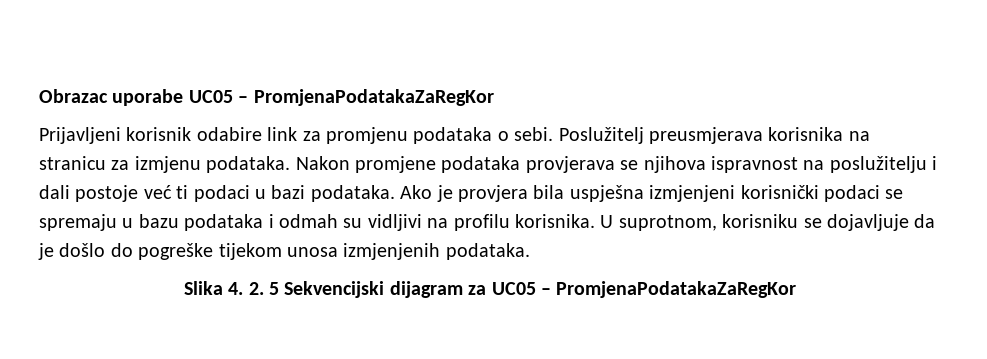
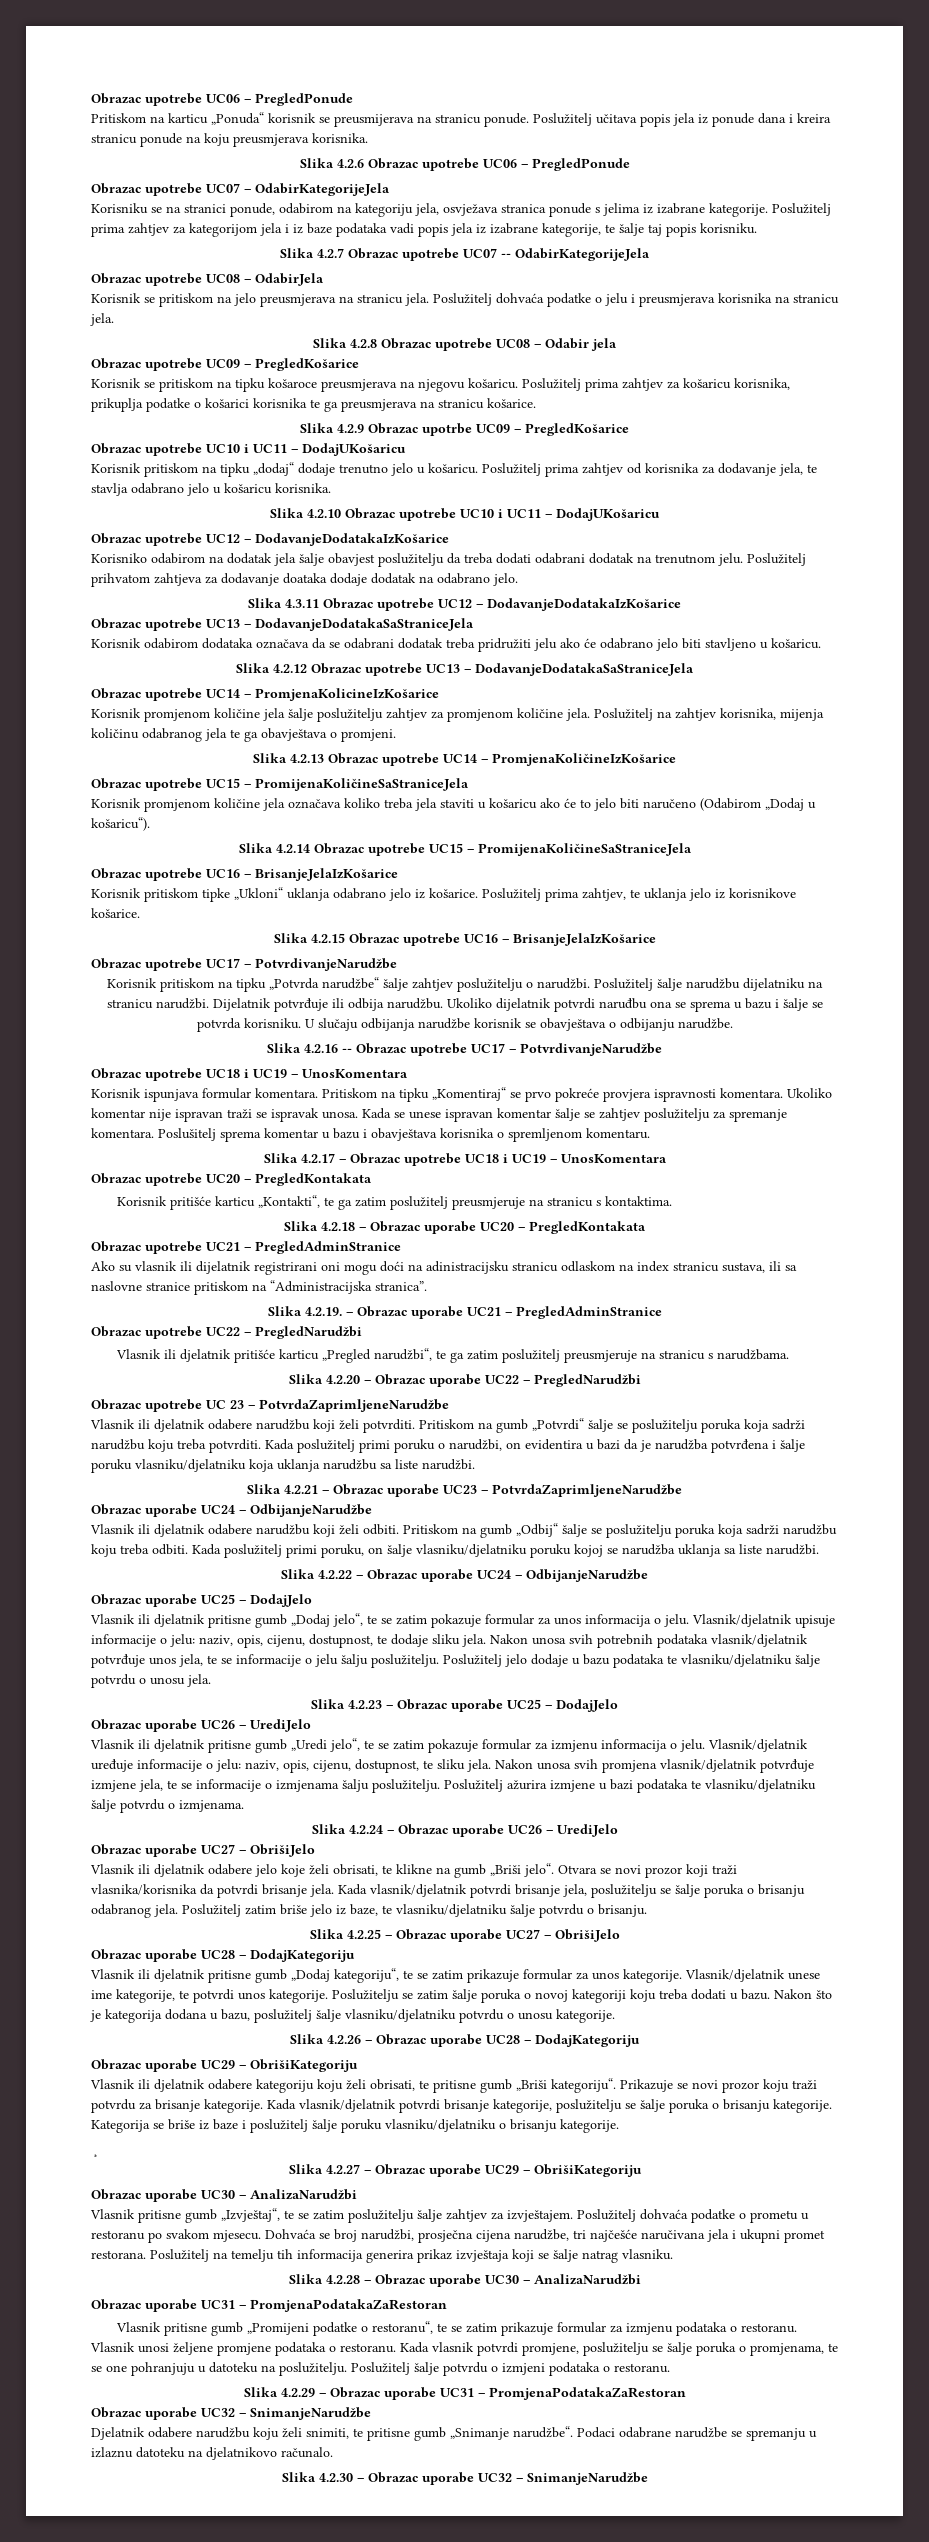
[39,89,494,106] [39,127,870,144] [39,156,938,173] [39,185,904,202] [39,214,936,231] [38,243,530,260] [183,281,797,298] Obrazac uporabe UC05 – PromjenaPodatakaZaRegKor // Prijavljeni korisnik odabire link za promjenu podataka o sebi. Poslužitelj preusmjerava korisnika na stranicu za izmjenu podataka. Nakon promjene podataka provjerava se njihova ispravnost na poslužitelju i dali postoje već ti podaci u bazi podataka. Ako je provjera bila uspješna izmjenjeni korisnički podaci se spremaju u bazu podataka i odmah su vidljivi na profilu korisnika. U suprotnom, korisniku se dojavljuje da je došlo do pogreške tijekom unosa izmjenjenih podataka. // Slika 4. 2. 5 Sekvencijski dijagram za UC05 – PromjenaPodatakaZaRegKor -> [91,93,353,106] [91,112,831,127] [91,133,368,147] [299,158,630,171] [91,183,390,196] [91,203,831,217] [91,223,757,237] [280,248,650,261] [91,273,324,286] [91,293,839,307] [90,313,114,326] [313,338,617,351] [91,358,359,371] [91,378,790,392] [91,398,536,412] [300,423,629,436] [91,443,406,456] [91,462,817,477] [91,483,331,496] [270,508,660,521] [91,533,449,546] [91,553,806,567] [91,573,518,587] [248,598,681,611] [91,618,474,631] [91,638,821,652] [236,663,694,676] [91,688,439,701] [91,708,824,722] [91,728,396,742] [253,753,676,766] [91,778,469,791] [91,798,816,812] [91,817,150,831] [238,843,692,856] [91,868,398,881] [91,887,796,902] [91,908,140,918] [273,933,656,946] [91,958,397,971] [107,977,823,992] [106,998,823,1012] [196,1018,733,1032] [267,1043,662,1056] [91,1068,408,1081] [91,1087,832,1102] [91,1108,787,1122] [91,1128,650,1142] [263,1153,667,1166] [91,1173,372,1186] [117,1195,673,1210] [284,1221,646,1234] [91,1241,401,1254] [91,1261,797,1275] [91,1280,427,1295] [267,1306,662,1319] [91,1326,362,1339] [116,1348,790,1363] [288,1374,641,1387] [91,1399,449,1412] [90,1418,805,1433] [91,1439,805,1453] [91,1459,475,1473] [247,1484,682,1497] [91,1504,372,1517] [90,1523,837,1538] [91,1544,819,1558] [281,1569,648,1582] [91,1594,312,1607] [90,1613,835,1628] [91,1634,808,1648] [91,1654,820,1668] [91,1674,211,1688] [311,1699,618,1712] [91,1719,311,1732] [90,1738,808,1753] [91,1759,814,1773] [91,1779,816,1793] [91,1799,244,1813] [311,1824,618,1837] [91,1844,315,1857] [90,1863,737,1878] [91,1884,805,1898] [91,1904,647,1918] [309,1929,620,1942] [91,1949,355,1962] [90,1968,820,1983] [91,1989,832,2003] [90,2009,615,2023] [290,2034,640,2047] [91,2059,358,2072] [90,2078,817,2093] [91,2099,832,2113] [91,2119,619,2133] [91,2154,99,2157] [288,2164,642,2177] [91,2189,357,2202] [90,2208,809,2223] [91,2229,825,2243] [91,2249,673,2263] [288,2274,641,2287] [91,2299,447,2312] [116,2321,798,2336] [90,2342,838,2356] [91,2362,670,2376] [243,2387,686,2400] [91,2407,371,2420] [91,2426,817,2441] [91,2447,333,2460] [281,2472,648,2485] Obrazac upotrebe UC06 – PregledPonude // Pritiskom na karticu „Ponuda“ korisnik se preusmijerava na stranicu ponude. Poslužitelj učitava popis jela iz ponude dana i kreira stranicu ponude na koju preusmjerava korisnika. // Slika 4.2.6 Obrazac upotrebe UC06 – PregledPonude // Obrazac upotrebe UC07 – OdabirKategorijeJela // Korisniku se na stranici ponude, odabirom na kategoriju jela, osvježava stranica ponude s jelima iz izabrane kategorije. Poslužitelj prima zahtjev za kategorijom jela i iz baze podataka vadi popis jela iz izabrane kategorije, te šalje taj popis korisniku. // Slika 4.2.7 Obrazac upotrebe UC07 -- OdabirKategorijeJela // Obrazac upotrebe UC08 – OdabirJela // Korisnik se pritiskom na jelo preusmjerava na stranicu jela. Poslužitelj dohvaća podatke o jelu i preusmjerava korisnika na stranicu jela. // Slika 4.2.8 Obrazac upotrebe UC08 – Odabir jela // Obrazac upotrebe UC09 – PregledKošarice // Korisnik se pritiskom na tipku košaroce preusmjerava na njegovu košaricu. Poslužitelj prima zahtjev za košaricu korisnika, prikuplja podatke o košarici korisnika te ga preusmjerava na stranicu košarice. // Slika 4.2.9 Obrazac upotrbe UC09 – PregledKošarice // Obrazac upotrebe UC10 i UC11 – DodajUKošaricu // Korisnik pritiskom na tipku „dodaj“ dodaje trenutno jelo u košaricu. Poslužitelj prima zahtjev od korisnika za dodavanje jela, te stavlja odabrano jelo u košaricu korisnika. // Slika 4.2.10 Obrazac upotrebe UC10 i UC11 – DodajUKošaricu // Obrazac upotrebe UC12 – DodavanjeDodatakaIzKošarice // Korisniko odabirom na dodatak jela šalje obavjest poslužitelju da treba dodati odabrani dodatak na trenutnom jelu. Poslužitelj prihvatom zahtjeva za dodavanje doataka dodaje dodatak na odabrano jelo. // Slika 4.3.11 Obrazac upotrebe UC12 – DodavanjeDodatakaIzKošarice // Obrazac upotrebe UC13 – DodavanjeDodatakaSaStraniceJela // Korisnik odabirom dodataka označava da se odabrani dodatak treba pridružiti jelu ako će odabrano jelo biti stavljeno u košaricu. // Slika 4.2.12 Obrazac upotrebe UC13 – DodavanjeDodatakaSaStraniceJela // Obrazac upotrebe UC14 – PromjenaKolicineIzKošarice // Korisnik promjenom količine jela šalje poslužitelju zahtjev za promjenom količine jela. Poslužitelj na zahtjev korisnika, mijenja količinu odabranog jela te ga obavještava o promjeni. // Slika 4.2.13 Obrazac upotrebe UC14 – PromjenaKoličineIzKošarice // Obrazac upotrebe UC15 – PromijenaKoličineSaStraniceJela // Korisnik promjenom količine jela označava koliko treba jela staviti u košaricu ako će to jelo biti naručeno (Odabirom „Dodaj u košaricu“). // Slika 4.2.14 Obrazac upotrebe UC15 – PromijenaKoličineSaStraniceJela // Obrazac upotrebe UC16 – BrisanjeJelaIzKošarice // Korisnik pritiskom tipke „Ukloni“ uklanja odabrano jelo iz košarice. Poslužitelj prima zahtjev, te uklanja jelo iz korisnikove košarice. // Slika 4.2.15 Obrazac upotrebe UC16 – BrisanjeJelaIzKošarice // Obrazac upotrebe UC17 – PotvrdivanjeNarudžbe // Korisnik pritiskom na tipku „Potvrda narudžbe“ šalje zahtjev poslužitelju o narudžbi. Poslužitelj šalje narudžbu dijelatniku na stranicu narudžbi. Dijelatnik potvrđuje ili odbija narudžbu. Ukoliko dijelatnik potvrdi naruđbu ona se sprema u bazu i šalje se potvrda korisniku. U slučaju odbijanja narudžbe korisnik se obavještava o odbijanju narudžbe. // Slika 4.2.16 -- Obrazac upotrebe UC17 – PotvrdivanjeNarudžbe // Obrazac upotrebe UC18 i UC19 – UnosKomentara // Korisnik ispunjava formular komentara. Pritiskom na tipku „Komentiraj“ se prvo pokreće provjera ispravnosti komentara. Ukoliko komentar nije ispravan traži se ispravak unosa. Kada se unese ispravan komentar šalje se zahtjev poslužitelju za spremanje komentara. Poslušitelj sprema komentar u bazu i obavještava korisnika o spremljenom komentaru. // Slika 4.2.17 – Obrazac upotrebe UC18 i UC19 – UnosKomentara // Obrazac upotrebe UC20 – PregledKontakata // Korisnik pritišće karticu „Kontakti“, te ga zatim poslužitelj preusmjeruje na stranicu s kontaktima. // Slika 4.2.18 – Obrazac uporabe UC20 – PregledKontakata // Obrazac upotrebe UC21 – PregledAdminStranice // Ako su vlasnik ili dijelatnik registrirani oni mogu doći na adinistracijsku stranicu odlaskom na index stranicu sustava, ili sa naslovne stranice pritiskom na “Administracijska stranica”. // Slika 4.2.19. – Obrazac uporabe UC21 – PregledAdminStranice // Obrazac upotrebe UC22 – PregledNarudžbi // Vlasnik ili djelatnik pritišće karticu „Pregled narudžbi“, te ga zatim poslužitelj preusmjeruje na stranicu s narudžbama. // Slika 4.2.20 – Obrazac uporabe UC22 – PregledNarudžbi // Obrazac upotrebe UC 23 – PotvrdaZaprimljeneNarudžbe // Vlasnik ili djelatnik odabere narudžbu koji želi potvrditi. Pritiskom na gumb „Potvrdi“ šalje se poslužitelju poruka koja sadrži narudžbu koju treba potvrditi. Kada poslužitelj primi poruku o narudžbi, on evidentira u bazi da je narudžba potvrđena i šalje poruku vlasniku/djelatniku koja uklanja narudžbu sa liste narudžbi. // Slika 4.2.21 – Obrazac uporabe UC23 – PotvrdaZaprimljeneNarudžbe // Obrazac uporabe UC24 – OdbijanjeNarudžbe // Vlasnik ili djelatnik odabere narudžbu koji želi odbiti. Pritiskom na gumb „Odbij“ šalje se poslužitelju poruka koja sadrži narudžbu koju treba odbiti. Kada poslužitelj primi poruku, on šalje vlasniku/djelatniku poruku kojoj se narudžba uklanja sa liste narudžbi. // Slika 4.2.22 – Obrazac uporabe UC24 – OdbijanjeNarudžbe // Obrazac uporabe UC25 – DodajJelo // Vlasnik ili djelatnik pritisne gumb „Dodaj jelo“, te se zatim pokazuje formular za unos informacija o jelu. Vlasnik/djelatnik upisuje informacije o jelu: naziv, opis, cijenu, dostupnost, te dodaje sliku jela. Nakon unosa svih potrebnih podataka vlasnik/djelatnik potvrđuje unos jela, te se informacije o jelu šalju poslužitelju. Poslužitelj jelo dodaje u bazu podataka te vlasniku/djelatniku šalje potvrdu o unosu jela. // Slika 4.2.23 – Obrazac uporabe UC25 – DodajJelo // Obrazac uporabe UC26 – UrediJelo // Vlasnik ili djelatnik pritisne gumb „Uredi jelo“, te se zatim pokazuje formular za izmjenu informacija o jelu. Vlasnik/djelatnik uređuje informacije o jelu: naziv, opis, cijenu, dostupnost, te sliku jela. Nakon unosa svih promjena vlasnik/djelatnik potvrđuje izmjene jela, te se informacije o izmjenama šalju poslužitelju. Poslužitelj ažurira izmjene u bazi podataka te vlasniku/djelatniku šalje potvrdu o izmjenama. // Slika 4.2.24 – Obrazac uporabe UC26 – UrediJelo // Obrazac uporabe UC27 – ObrišiJelo // Vlasnik ili djelatnik odabere jelo koje želi obrisati, te klikne na gumb „Briši jelo“. Otvara se novi prozor koji traži vlasnika/korisnika da potvrdi brisanje jela. Kada vlasnik/djelatnik potvrdi brisanje jela, poslužitelju se šalje poruka o brisanju odabranog jela. Poslužitelj zatim briše jelo iz baze, te vlasniku/djelatniku šalje potvrdu o brisanju. // Slika 4.2.25 – Obrazac uporabe UC27 – ObrišiJelo // Obrazac uporabe UC28 – DodajKategoriju // Vlasnik ili djelatnik pritisne gumb „Dodaj kategoriju“, te se zatim prikazuje formular za unos kategorije. Vlasnik/djelatnik unese ime kategorije, te potvrdi unos kategorije. Poslužitelju se zatim šalje poruka o novoj kategoriji koju treba dodati u bazu. Nakon što je kategorija dodana u bazu, poslužitelj šalje vlasniku/djelatniku potvrdu o unosu kategorije. // Slika 4.2.26 – Obrazac uporabe UC28 – DodajKategoriju // Obrazac uporabe UC29 – ObrišiKategoriju // Vlasnik ili djelatnik odabere kategoriju koju želi obrisati, te pritisne gumb „Briši kategoriju“. Prikazuje se novi prozor koju traži potvrdu za brisanje kategorije. Kada vlasnik/djelatnik potvrdi brisanje kategorije, poslužitelju se šalje poruka o brisanju kategorije. Kategorija se briše iz baze i poslužitelj šalje poruku vlasniku/djelatniku o brisanju kategorije. // ¸ // Slika 4.2.27 – Obrazac uporabe UC29 – ObrišiKategoriju // Obrazac uporabe UC30 – AnalizaNarudžbi // Vlasnik pritisne gumb „Izvještaj“, te se zatim poslužitelju šalje zahtjev za izvještajem. Poslužitelj dohvaća podatke o prometu u restoranu po svakom mjesecu. Dohvaća se broj narudžbi, prosječna cijena narudžbe, tri najčešće naručivana jela i ukupni promet restorana. Poslužitelj na temelju tih informacija generira prikaz izvještaja koji se šalje natrag vlasniku. // Slika 4.2.28 – Obrazac uporabe UC30 – AnalizaNarudžbi // Obrazac uporabe UC31 – PromjenaPodatakaZaRestoran // Vlasnik pritisne gumb „Promijeni podatke o restoranu“, te se zatim prikazuje formular za izmjenu podataka o restoranu. Vlasnik unosi željene promjene podataka o restoranu. Kada vlasnik potvrdi promjene, poslužitelju se šalje poruka o promjenama, te se one pohranjuju u datoteku na poslužitelju. Poslužitelj šalje potvrdu o izmjeni podataka o restoranu. // Slika 4.2.29 – Obrazac uporabe UC31 – PromjenaPodatakaZaRestoran // Obrazac uporabe UC32 – SnimanjeNarudžbe // Djelatnik odabere narudžbu koju želi snimiti, te pritisne gumb „Snimanje narudžbe“. Podaci odabrane narudžbe se spremanju u izlaznu datoteku na djelatnikovo računalo. // Slika 4.2.30 – Obrazac uporabe UC32 – SnimanjeNarudžbe

